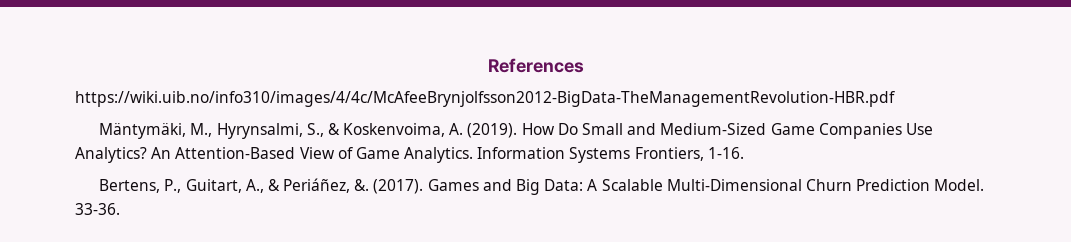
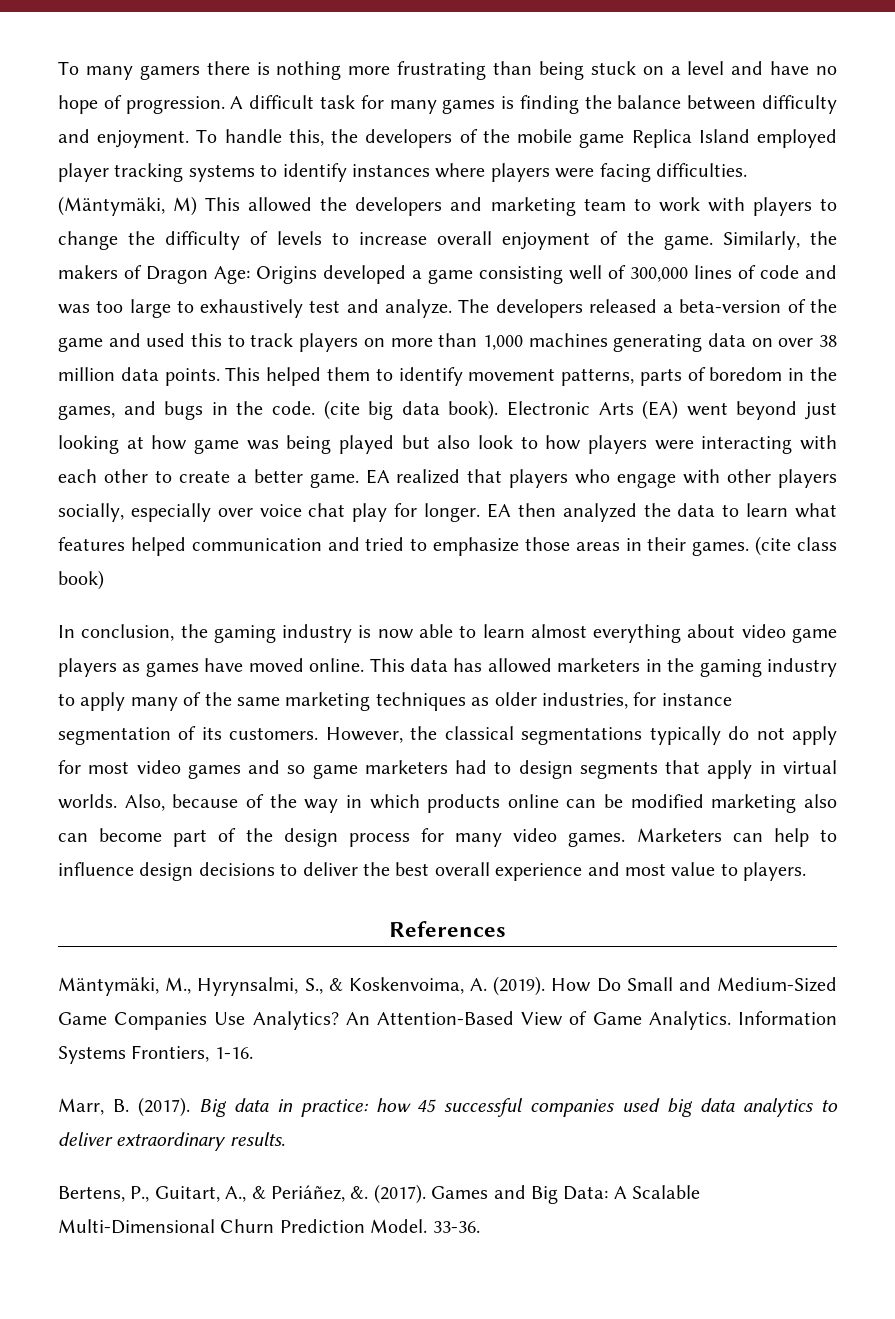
(487, 65) none -> [58,61,837,80] [58,95,838,114] [58,129,838,148] [58,163,747,182] [58,196,838,216] [58,231,838,250] [58,265,837,284] [58,299,838,318] [58,333,837,352] [58,367,838,386] [58,400,838,420] [58,435,837,454] [58,469,837,488] [58,503,838,522] [58,536,837,556] [58,570,104,590] [58,624,838,643] [58,658,838,677] [58,692,732,711] [58,726,838,745] [58,760,837,779] [58,794,837,813] [58,828,837,847] [58,862,807,881] To many gamers there is nothing more frustrating than being stuck on a level and have no hope of progression. A difficult task for many games is finding the balance between difficulty and enjoyment. To handle this, the developers of the mobile game Replica Island employed player tracking systems to identify instances where players were facing difficulties. (Mäntymäki, M) This allowed the developers and marketing team to work with players to change the difficulty of levels to increase overall enjoyment of the game. Similarly, the makers of Dragon Age: Origins developed a game consisting well of 300,000 lines of code and was too large to exhaustively test and analyze. The developers released a beta-version of the game and used this to track players on more than 1,000 machines generating data on over 38 million data points. This helped them to identify movement patterns, parts of boredom in the games, and bugs in the code. (cite big data book). Electronic Arts (EA) went beyond just looking at how game was being played but also look to how players were interacting with each other to create a better game. EA realized that players who engage with other players socially, especially over voice chat play for longer. EA then analyzed the data to learn what features helped communication and tried to emphasize those areas in their games. (cite class book) // In conclusion, the gaming industry is now able to learn almost everything about video game players as games have moved online. This data has allowed marketers in the gaming industry to apply many of the same marketing techniques as older industries, for instance segmentation of its customers. However, the classical segmentations typically do not apply for most video games and so game marketers had to design segments that apply in virtual worlds. Also, because of the way in which products online can be modified marketing also can become part of the design process for many video games. Marketers can help to influence design decisions to deliver the best overall experience and most value to players. //
[75,91,895,107] // https://wiki.uib.no/info310/images/4/4c/McAfeeBrynjolfsson2012-BigData-TheManagementRevolution-HBR.pdf -> (506, 929) none
(744, 153) none -> [58,1097,838,1117] [58,1132,285,1151] // Marr, B. (2017). Big data in practice: how 45 successful companies used big data analytics to deliver extraordinary results.

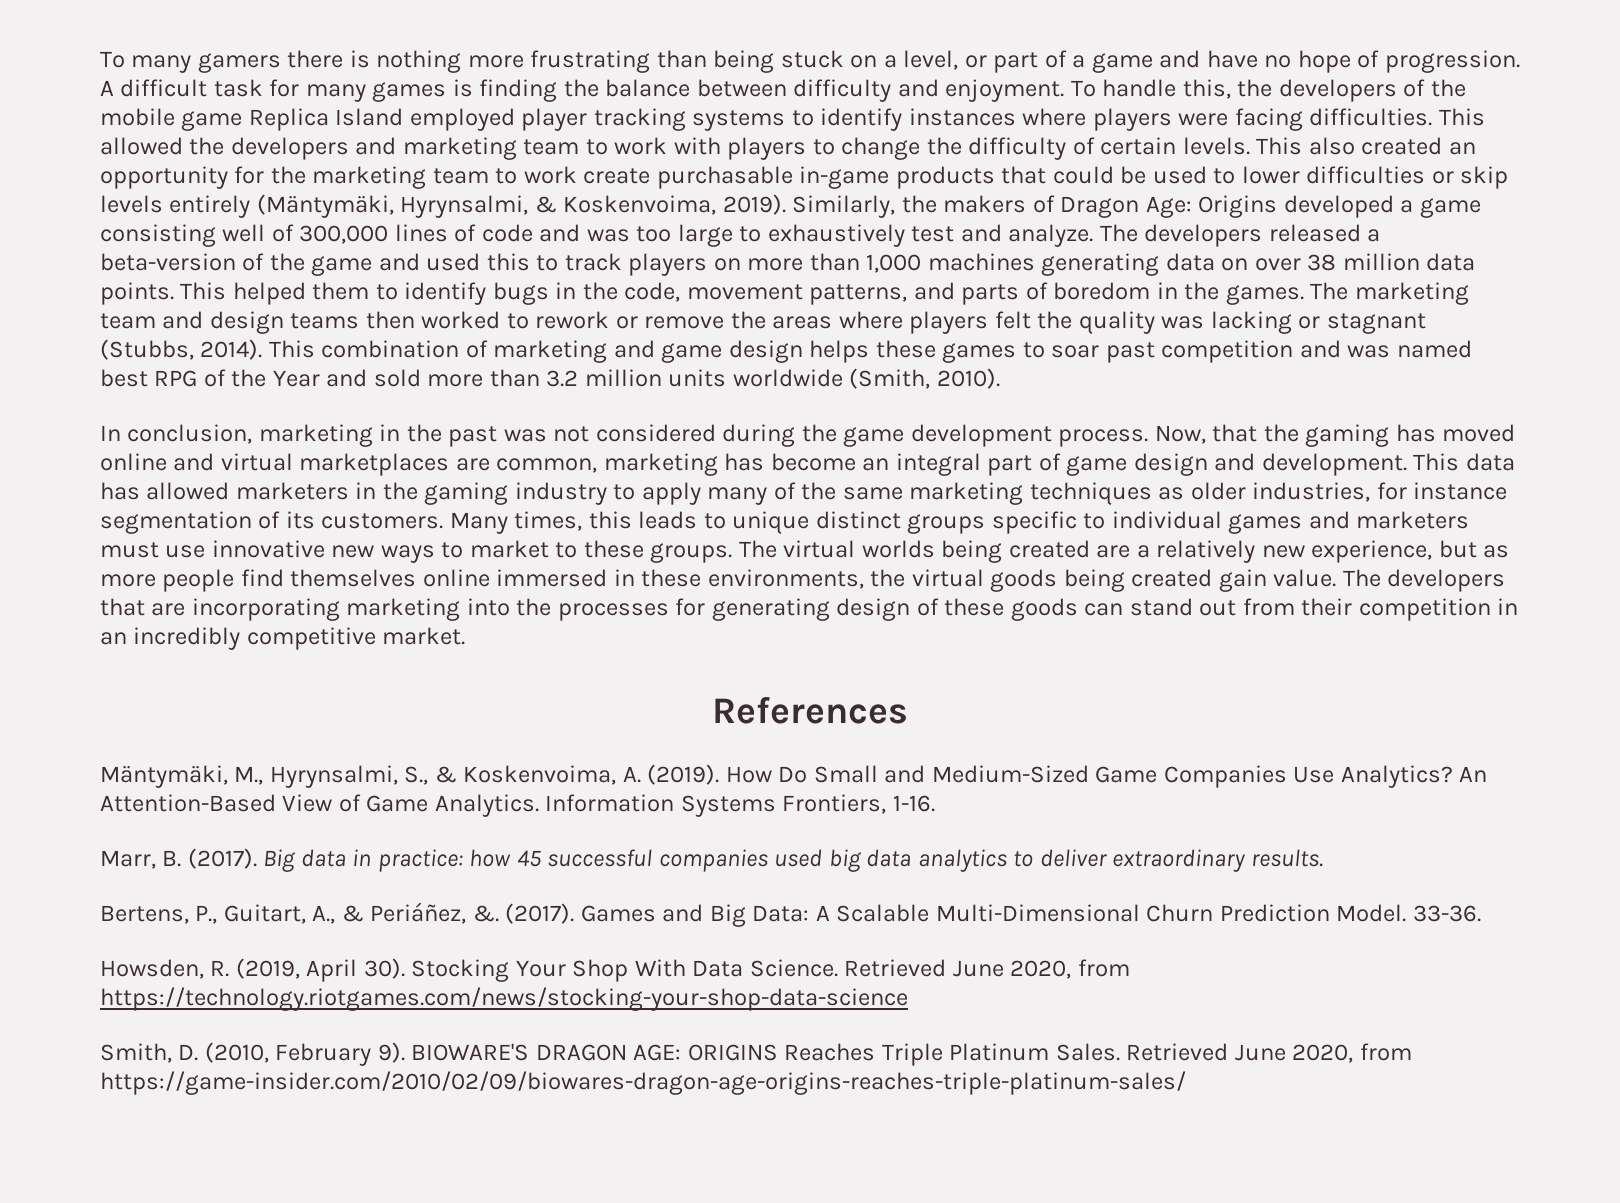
[687,61,725,75] level -> [903,50,1153,73] level, or part of a game
[58,196,198,216] (Mäntymäki, M) -> (1433, 117) none
[276,231,713,250] levels to increase overall enjoyment of the game. -> [1100,137,1476,155] [100,166,1509,189] [100,194,786,218] certain levels. This also created an opportunity for the marketing team to work create purchasable in-game products that could be used to lower difficulties or skip levels entirely (Mäntymäki, Hyrynsalmi, & Koskenvoima, 2019).
(463, 376) none -> [492,282,681,305] bugs in the code,
(635, 377) none -> [913,282,955,300] and
[58,400,838,420] [58,435,837,454] [58,469,837,488] [58,503,838,522] [58,536,837,556] [58,570,104,590] [58,624,838,643] [58,658,365,677] games, and bugs in the code. (cite big data book). Electronic Arts (EA) went beyond just looking at how game was being played but also look to how players were interacting with each other to create a better game. EA realized that players who engage with other players socially, especially over voice chat play for longer. EA then analyzed the data to learn what features helped communication and tried to emphasize those areas in their games. (cite class book) // In conclusion, the gaming industry is now able to learn almost everything about video game players as games have moved online. -> [1225,282,1469,305] [100,311,1426,334] [100,339,1472,363] [100,368,1000,389] [100,424,1516,447] [100,453,1407,476] games. The marketing team and design teams then worked to rework or remove the areas where players felt the quality was lacking or stagnant (Stubbs, 2014). This combination of marketing and game design helps these games to soar past competition and was named best RPG of the Year and sold more than 3.2 million units worldwide (Smith, 2010). // In conclusion, marketing in the past was not considered during the game development process. Now, that the gaming has moved online and virtual marketplaces are common, marketing has become an integral part of game design and development.
[325,726,838,745] [58,760,837,779] [58,794,837,813] [58,828,837,847] [58,862,807,881] However, the classical segmentations typically do not apply for most video games and so game marketers had to design segments that apply in virtual worlds. Also, because of the way in which products online can be modified marketing also can become part of the design process for many video games. Marketers can help to influence design decisions to deliver the best overall experience and most value to players. -> [449,511,1470,534] [100,540,1510,563] [100,569,1506,592] [100,598,1519,621] [100,627,466,650] Many times, this leads to unique distinct groups specific to individual games and marketers must use innovative new ways to market to these groups. The virtual worlds being created are a relatively new experience, but as more people find themselves online immersed in these environments, the virtual goods being created gain value. The developers that are incorporating marketing into the processes for generating design of these goods can stand out from their competition in an incredibly competitive market.
(480, 1227) none -> [100,958,1130,982] [100,987,908,1011] [100,1042,1412,1066] [100,1071,1186,1095] // Howsden, R. (2019, April 30). Stocking Your Shop With Data Science. Retrieved June 2020, from https://technology.riotgames.com/news/stocking-your-shop-data-science // Smith, D. (2010, February 9). BIOWARE'S DRAGON AGE: ORIGINS Reaches Triple Platinum Sales. Retrieved June 2020, from https://game-insider.com/2010/02/09/biowares-dragon-age-origins-reaches-triple-platinum-sales/

